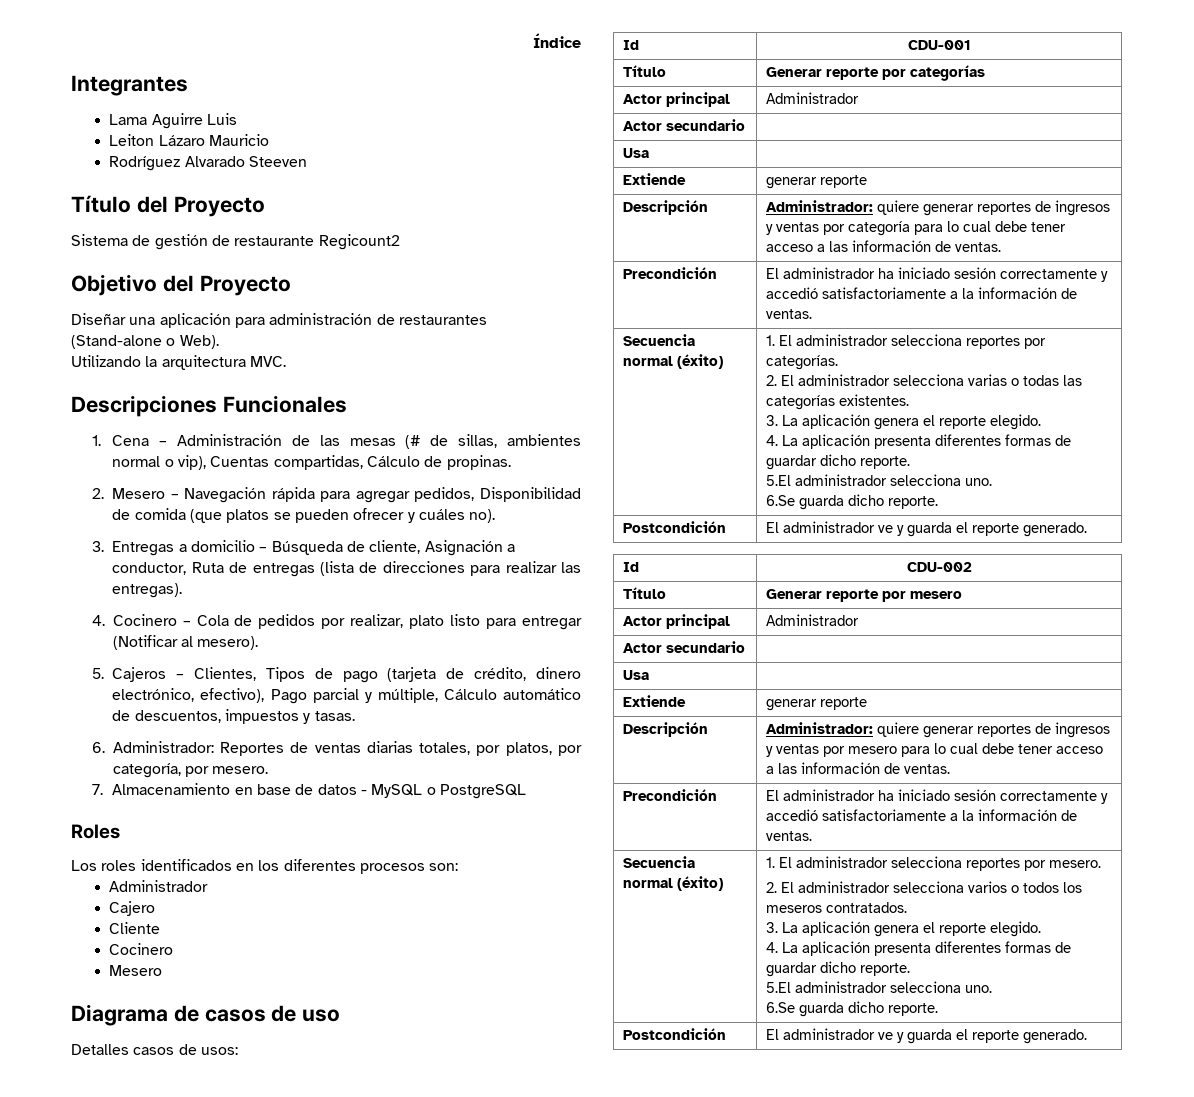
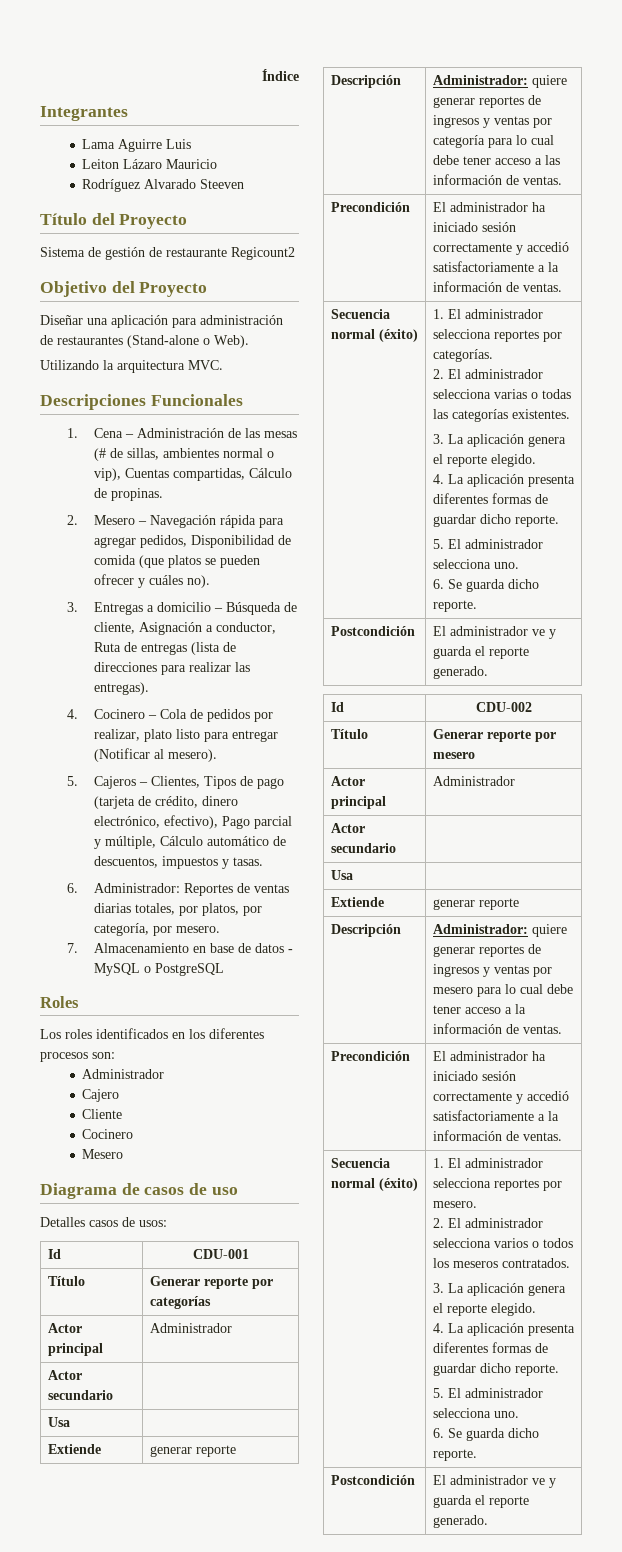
[765,474,992,486] [765,495,795,506] 5.El administrador selecciona uno. // 6.Se -> [432,539,543,549] [432,559,519,569] [432,579,462,589] 5. El administrador selecciona uno. // 6. Se
[777,763,797,774] las -> [514,1004,526,1014] la
[765,981,992,993] [765,1002,795,1013] 5.El administrador selecciona uno. // 6.Se -> [432,1388,543,1398] [432,1408,519,1418] [432,1428,462,1438] 5. El administrador selecciona uno. // 6. Se

